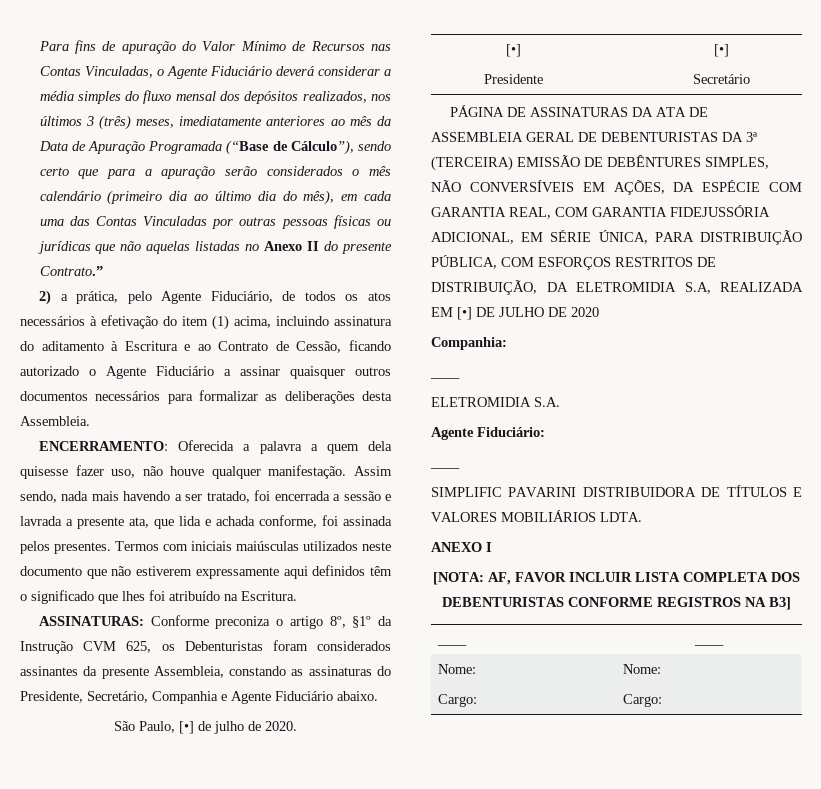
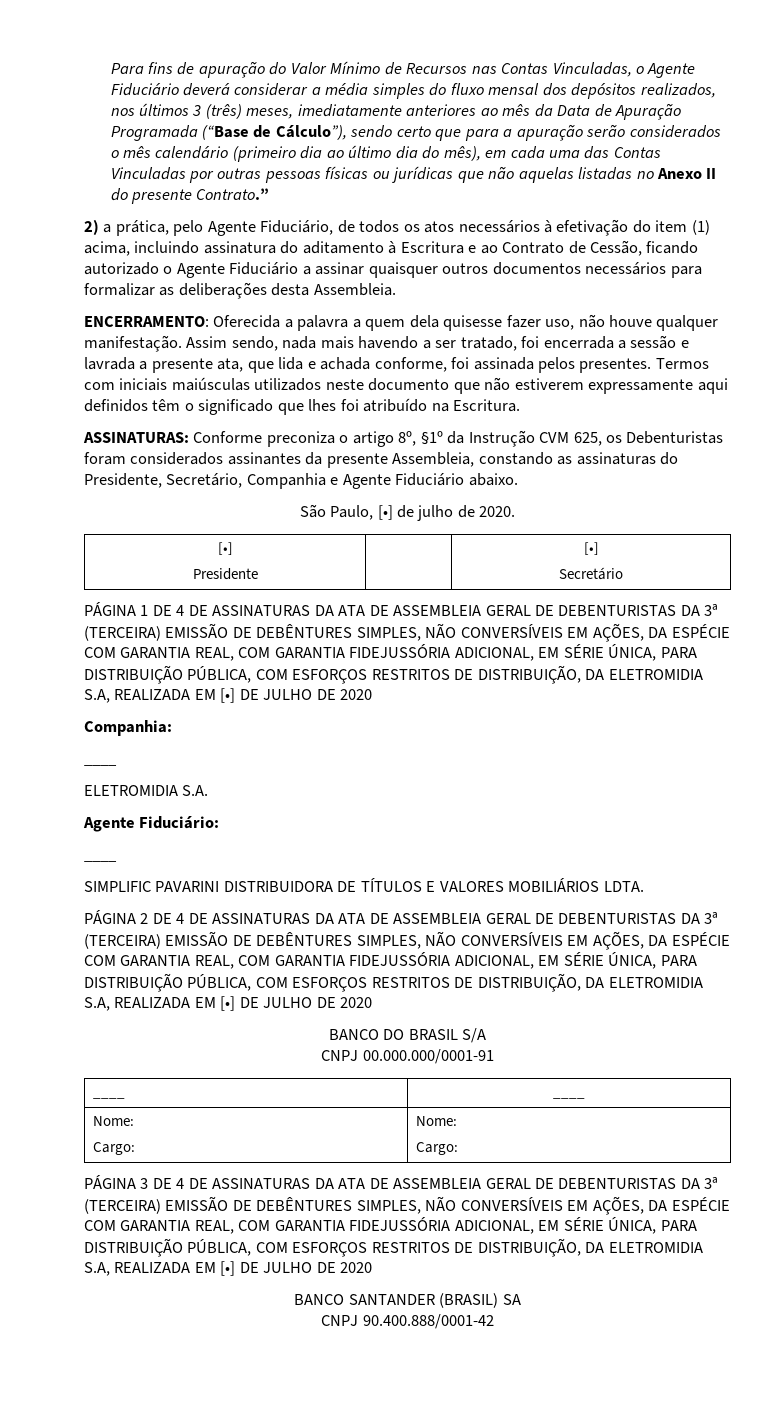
(504, 111) none -> [140,605,185,616] 1 DE 4
[431,542,492,552] [433,572,800,585] [442,597,791,610] ANEXO I // [NOTA: AF, FAVOR INCLUIR LISTA COMPLETA DOS DEBENTURISTAS CONFORME REGISTROS NA B3] -> [84,910,719,924] [84,931,730,950] [84,952,697,969] [84,973,703,992] [84,996,373,1011] [328,1028,487,1043] [321,1049,494,1064] PÁGINA 2 DE 4 DE ASSINATURAS DA ATA DE ASSEMBLEIA GERAL DE DEBENTURISTAS DA 3ª (TERCEIRA) EMISSÃO DE DEBÊNTURES SIMPLES, NÃO CONVERSÍVEIS EM AÇÕES, DA ESPÉCIE COM GARANTIA REAL, COM GARANTIA FIDEJUSSÓRIA ADICIONAL, EM SÉRIE ÚNICA, PARA DISTRIBUIÇÃO PÚBLICA, COM ESFORÇOS RESTRITOS DE DISTRIBUIÇÃO, DA ELETROMIDIA S.A, REALIZADA EM [•] DE JULHO DE 2020 // BANCO DO BRASIL S/A // CNPJ 00.000.000/0001-91
(662, 700) none -> [84,1175,719,1189] [84,1196,730,1215] [84,1217,697,1234] [84,1238,703,1257] [84,1261,373,1276] [294,1293,521,1308] [321,1314,494,1329] // PÁGINA 3 DE 4 DE ASSINATURAS DA ATA DE ASSEMBLEIA GERAL DE DEBENTURISTAS DA 3ª (TERCEIRA) EMISSÃO DE DEBÊNTURES SIMPLES, NÃO CONVERSÍVEIS EM AÇÕES, DA ESPÉCIE COM GARANTIA REAL, COM GARANTIA FIDEJUSSÓRIA ADICIONAL, EM SÉRIE ÚNICA, PARA DISTRIBUIÇÃO PÚBLICA, COM ESFORÇOS RESTRITOS DE DISTRIBUIÇÃO, DA ELETROMIDIA S.A, REALIZADA EM [•] DE JULHO DE 2020 // BANCO SANTANDER (BRASIL) SA // CNPJ 90.400.888/0001-42

